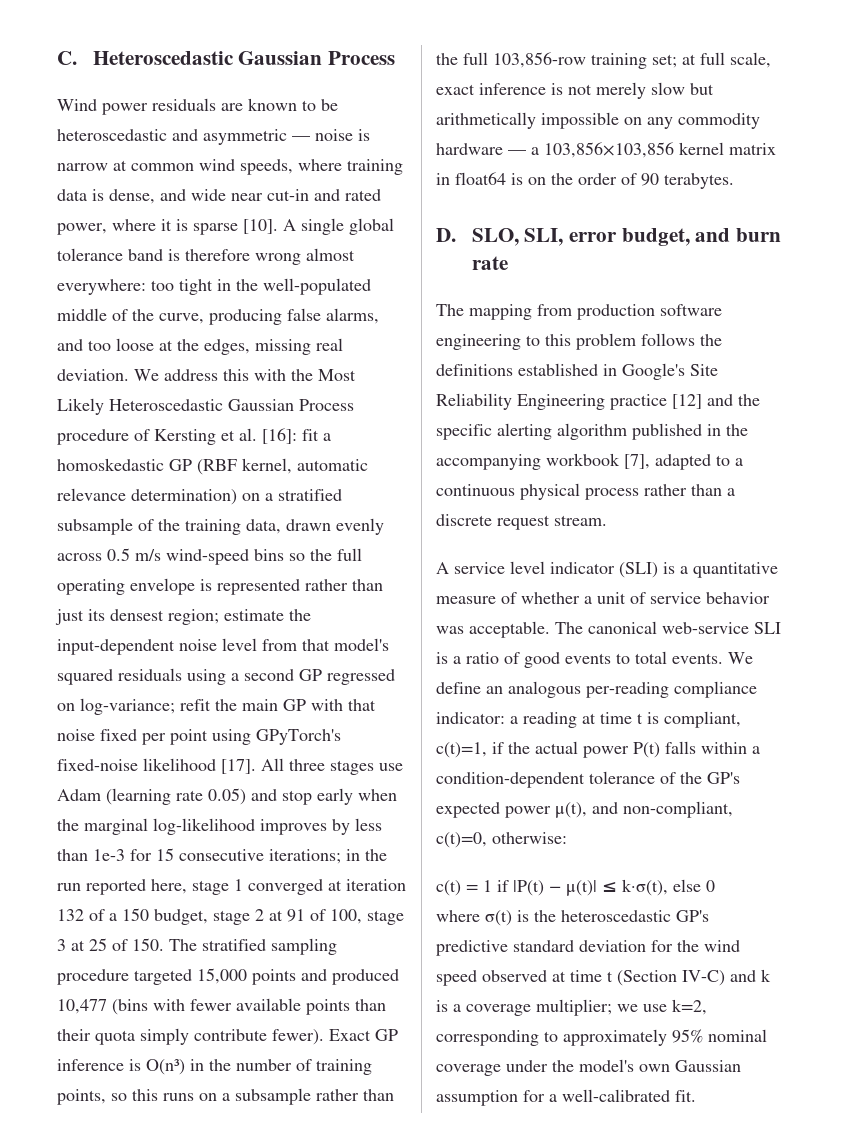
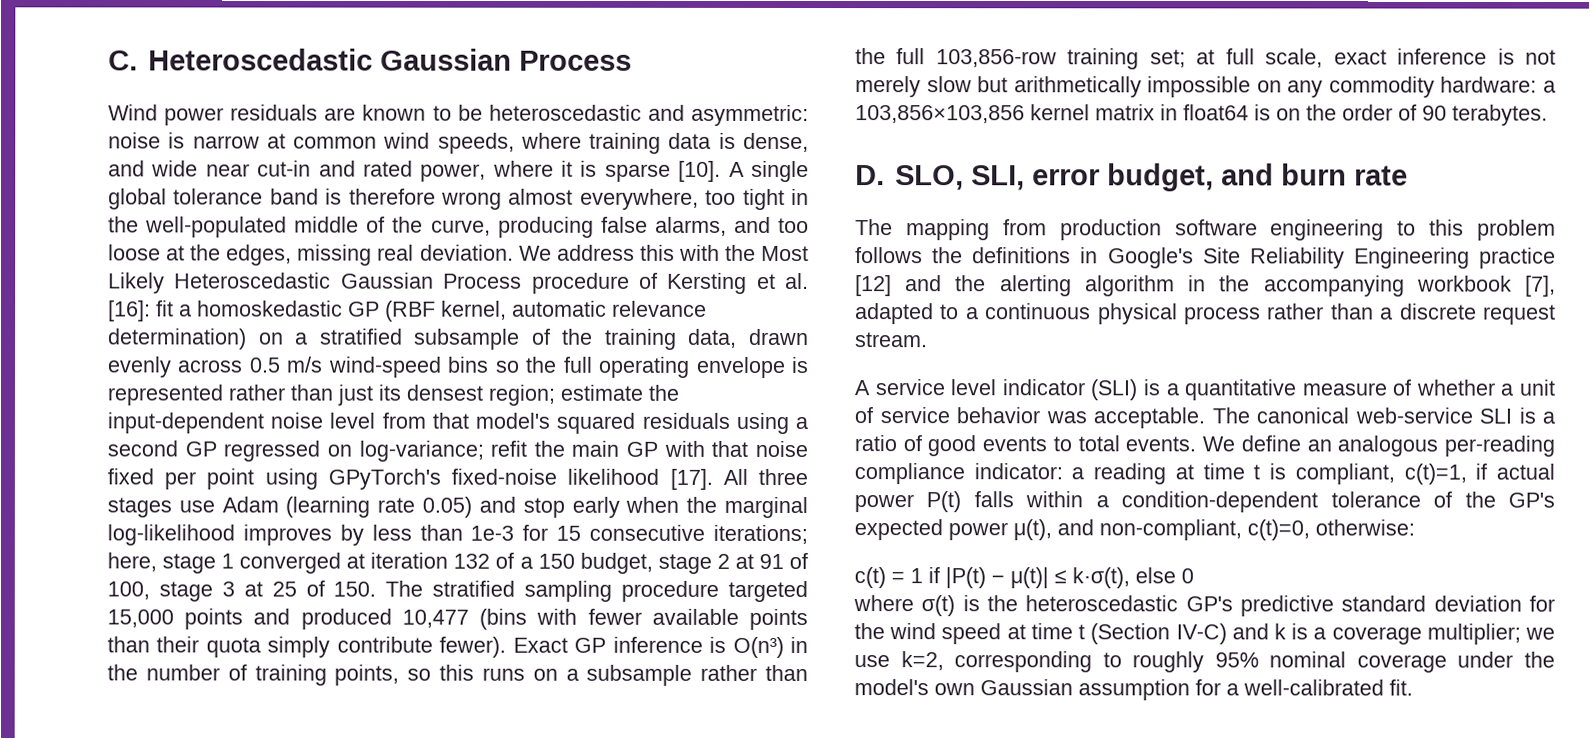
[203,129,310,145] asymmetric — -> [690,104,809,127] asymmetric:
[57,279,146,295] everywhere: -> [579,188,699,210] everywhere,
[346,849,387,861] [57,879,146,895] in the run reported -> (809, 534) none
[436,143,526,155] hardware — -> [1440,76,1538,93] hardware:
[518,363,598,376] established -> (1072, 255) none
[436,424,492,440] specific -> (987, 283) none
[632,423,702,440] published -> (1175, 286) none
[508,742,530,754] the -> (1488, 471) none
[482,970,547,982] observed -> (1002, 634) none
[563,1029,667,1046] approximately -> [1132,651,1205,673] roughly

